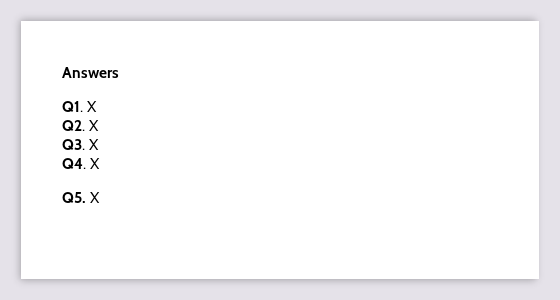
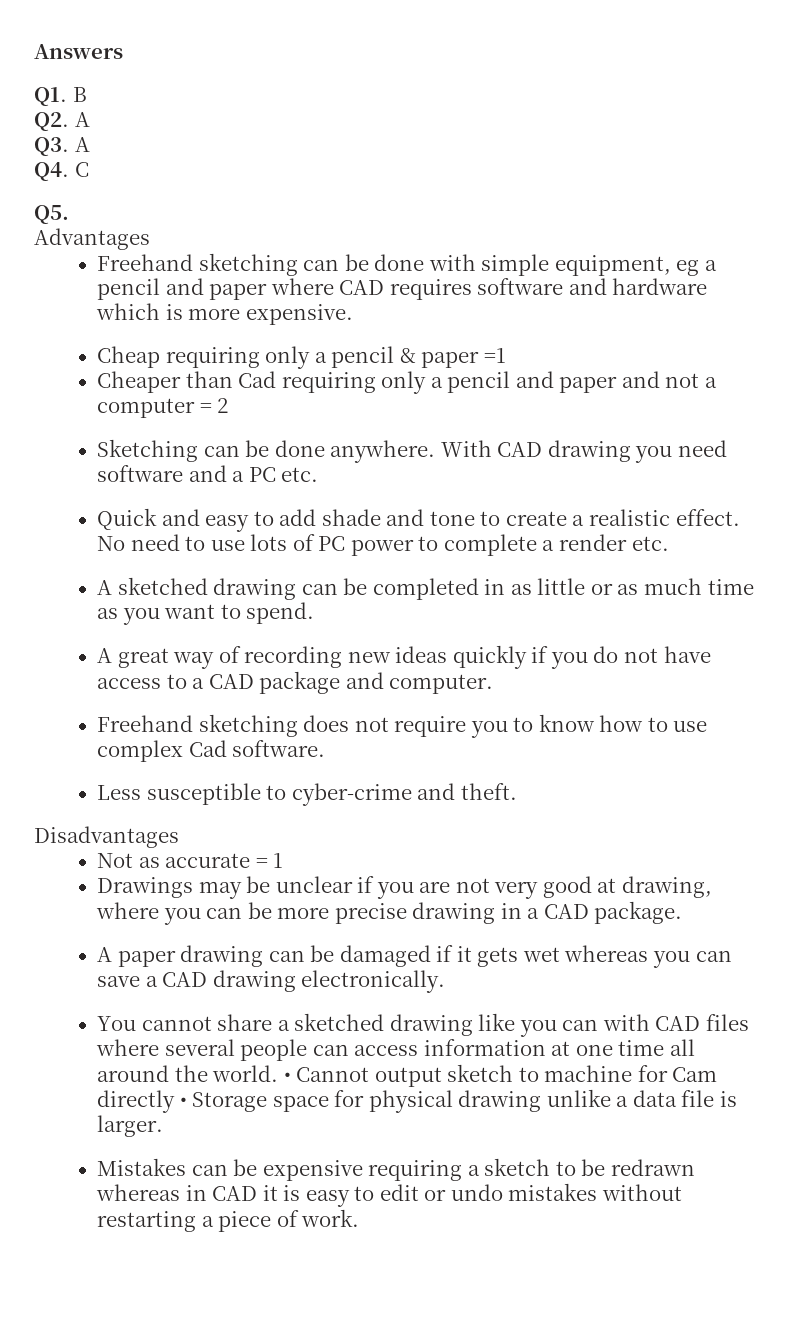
[87,101,98,112] X -> [72,87,87,102] B
[89,120,100,131] X -> [74,112,90,127] A
[89,139,100,150] X -> [74,137,90,152] A
[90,158,101,169] X -> [74,162,89,177] C
[90,192,101,203] X -> [34,228,150,250] [97,253,717,276] [97,278,708,300] [96,303,353,325] [97,346,506,369] [97,371,718,394] [97,398,229,418] [97,439,727,463] [97,465,319,482] [97,508,740,532] [97,534,669,556] [97,577,754,600] [97,602,315,625] [97,645,711,669] [97,671,494,694] [97,714,708,738] [97,740,326,762] [97,783,517,806] [34,826,179,848] [97,853,284,868] [97,876,713,899] [96,901,683,925] [97,945,732,968] [97,970,446,993] [97,1013,750,1037] [96,1039,695,1061] [97,1064,718,1087] [97,1089,738,1113] [97,1115,164,1137] [97,1158,695,1181] [96,1183,683,1207] [97,1209,360,1232] // Advantages // Freehand sketching can be done with simple equipment, eg a pencil and paper where CAD requires software and hardware which is more expensive. // Cheap requiring only a pencil & paper =1 // Cheaper than Cad requiring only a pencil and paper and not a computer = 2 // Sketching can be done anywhere. With CAD drawing you need software and a PC etc. // Quick and easy to add shade and tone to create a realistic effect. No need to use lots of PC power to complete a render etc. // A sketched drawing can be completed in as little or as much time as you want to spend. // A great way of recording new ideas quickly if you do not have access to a CAD package and computer. // Freehand sketching does not require you to know how to use complex Cad software. // Less susceptible to cyber-crime and theft. // Disadvantages // Not as accurate = 1 // Drawings may be unclear if you are not very good at drawing, where you can be more precise drawing in a CAD package. // A paper drawing can be damaged if it gets wet whereas you can save a CAD drawing electronically. // You cannot share a sketched drawing like you can with CAD files where several people can access information at one time all around the world. • Cannot output sketch to machine for Cam directly • Storage space for physical drawing unlike a data file is larger. // Mistakes can be expensive requiring a sketch to be redrawn whereas in CAD it is easy to edit or undo mistakes without restarting a piece of work.

